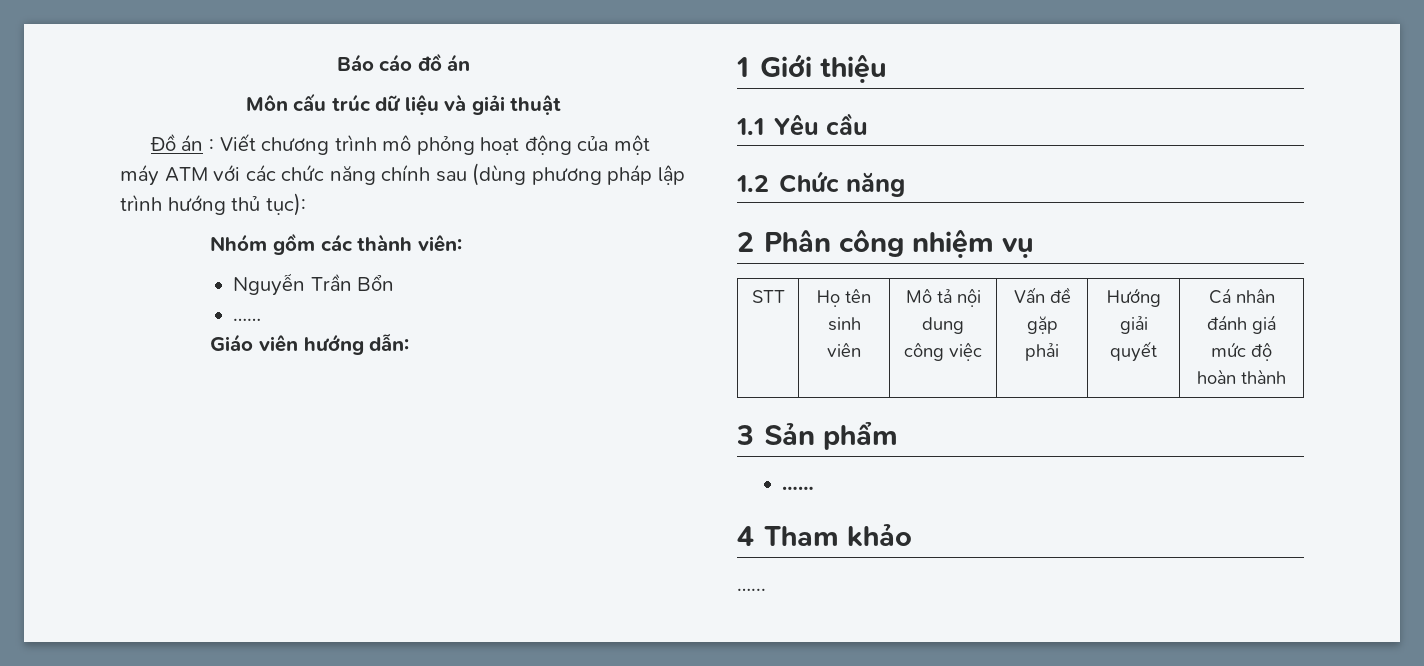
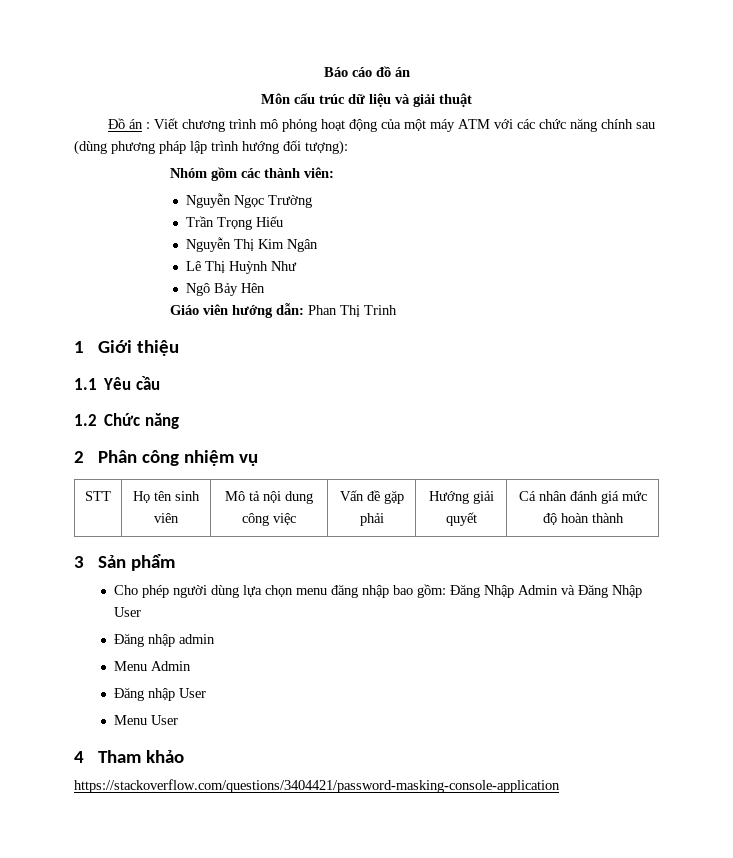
[231,193,306,216] thủ tục): -> [283,140,348,155] đối tượng):
[310,273,395,291] [233,318,262,321] Trần Bổn // …… -> [234,195,313,208] [186,216,284,230] [186,237,319,252] [186,261,298,274] [186,283,266,296] Ngọc Trường // Trần Trọng Hiếu // Nguyễn Thị Kim Ngân // Lê Thị Huỳnh Như // Ngô Bảy Hên
(410, 342) none -> [308,305,398,317] Phan Thị Trinh
[782,486,815,490] …… -> [114,584,643,598] [114,607,142,617] [114,633,216,647] [114,661,192,671] [114,687,207,701] [114,715,179,725] Cho phép người dùng lựa chọn menu đăng nhập bao gồm: Đăng Nhập Admin và Đăng Nhập User // Đăng nhập admin // Menu Admin // Đăng nhập User // Menu User
[737,588,766,591] …... -> [74,779,560,793] https://stackoverflow.com/questions/3404421/password-masking-console-application

